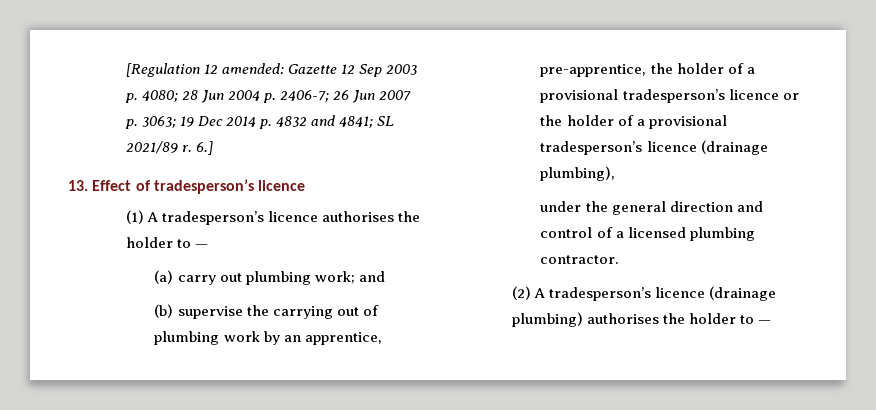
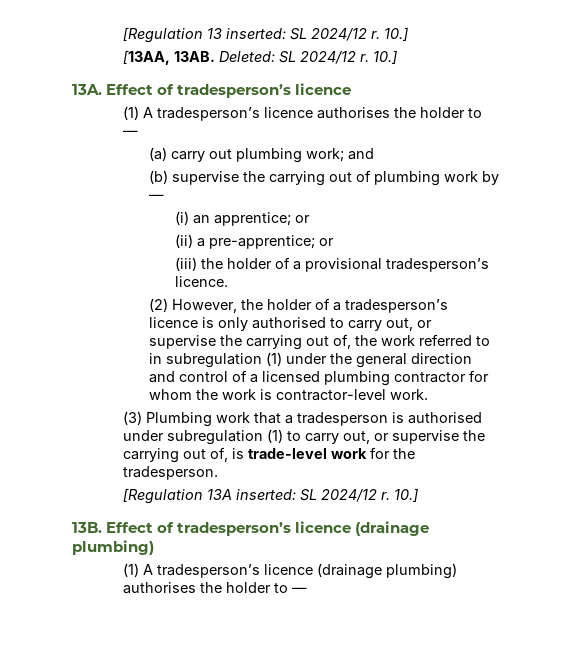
[125,63,417,77] [124,90,412,103] [124,115,395,129] [125,141,213,155] [68,180,88,191] [Regulation 12 amended: Gazette 12 Sep 2003 p. 4080; 28 Jun 2004 p. 2406-7; 26 Jun 2007 p. 3063; 19 Dec 2014 p. 4832 and 4841; SL 2021/89 r. 6.] // 13. -> [123,27,409,43] [123,50,398,65] [72,84,102,95] [Regulation 13 inserted: SL 2024/12 r. 10.] // [13AA, 13AB. Deleted: SL 2024/12 r. 10.] // 13A.
[283,332,382,345] [540,63,755,77] [540,89,799,103] [540,115,727,129] [540,140,768,155] [540,166,616,181] an apprentice, pre-apprentice, the holder of a provisional tradesperson’s licence or the holder of a provisional tradesperson’s licence (drainage plumbing), // -> [149,194,165,200] [174,211,310,226] [174,234,334,249] [174,257,489,272] [174,276,228,287] [149,298,449,313] [149,317,433,331] [149,334,491,350] [149,352,283,368] — // (i) an apprentice; or // (ii) a pre-apprentice; or // (iii) the holder of a provisional tradesperson’s licence. // (2) However, the holder of a tradesperson’s licence is only authorised to carry out, or supervise the carrying out of, the work referred to in subregulation (1)
[540,255,620,264] [511,286,531,300] contractor. // (2) -> [394,370,490,383] [149,389,429,401] [123,411,483,427] [123,429,486,445] [123,447,416,463] [123,466,219,480] [123,488,419,504] [72,521,430,536] [72,540,154,555] [123,563,140,577] contractor for whom the work is contractor-level work. // (3) Plumbing work that a tradesperson is authorised under subregulation (1) to carry out, or supervise the carrying out of, is trade-level work for the tradesperson. // [Regulation 13A inserted: SL 2024/12 r. 10.] // 13B. Effect of tradesperson’s licence (drainage plumbing) // (1)

